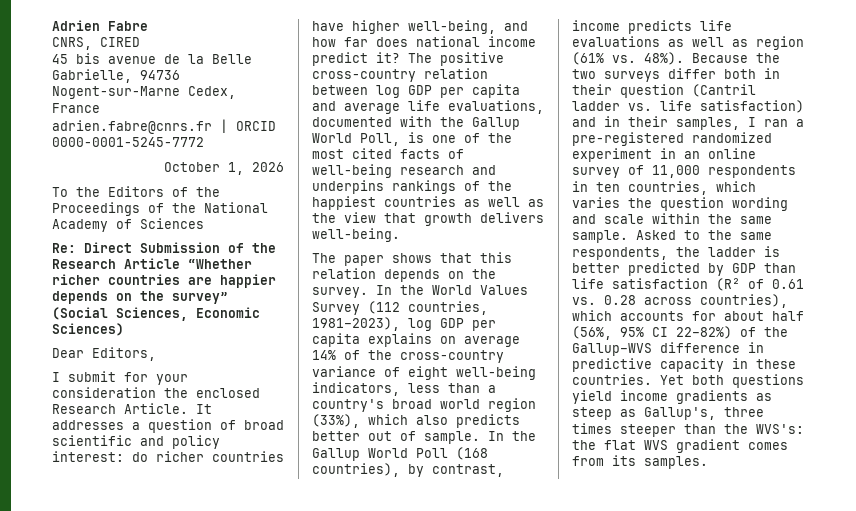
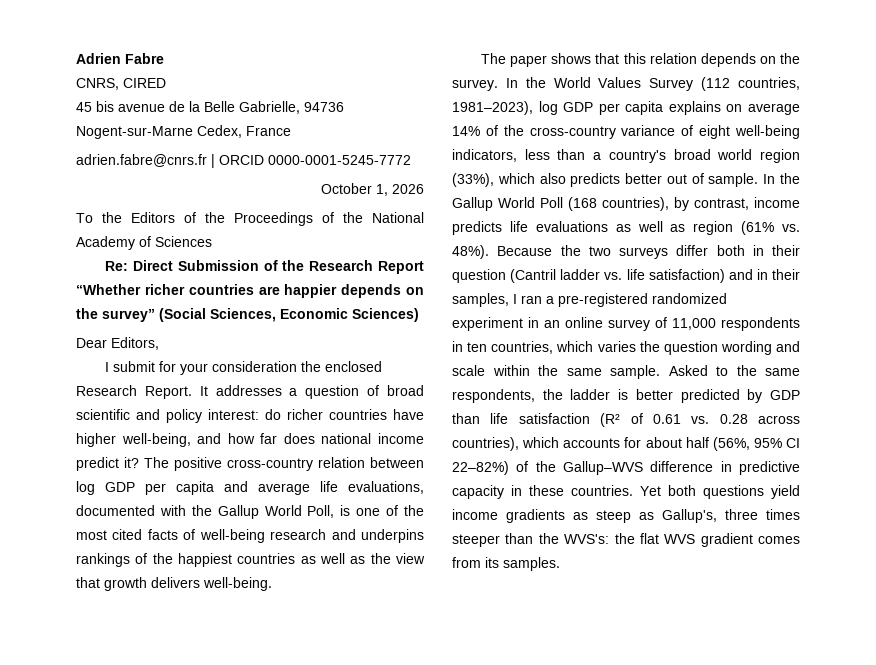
[124,258,180,269] Article -> [378,261,424,274] Report
[124,403,188,414] Article. -> [144,386,192,399] Report.

